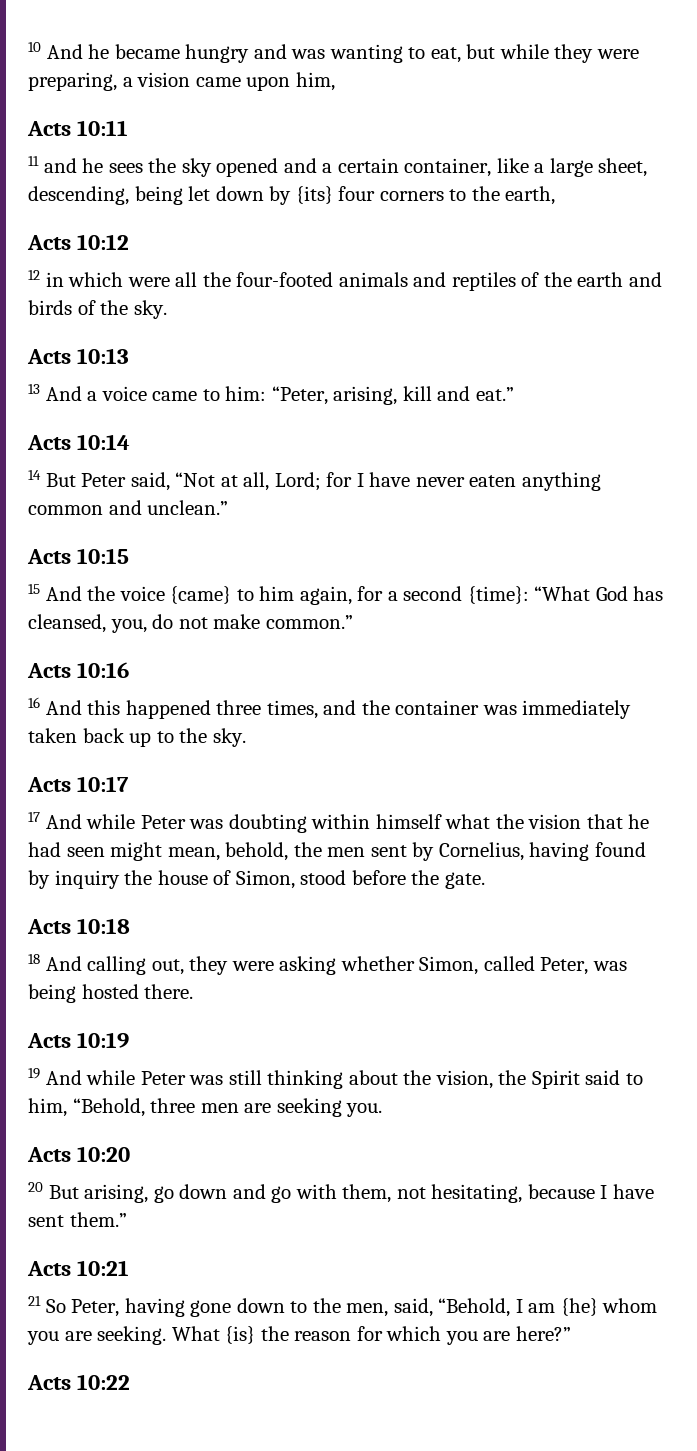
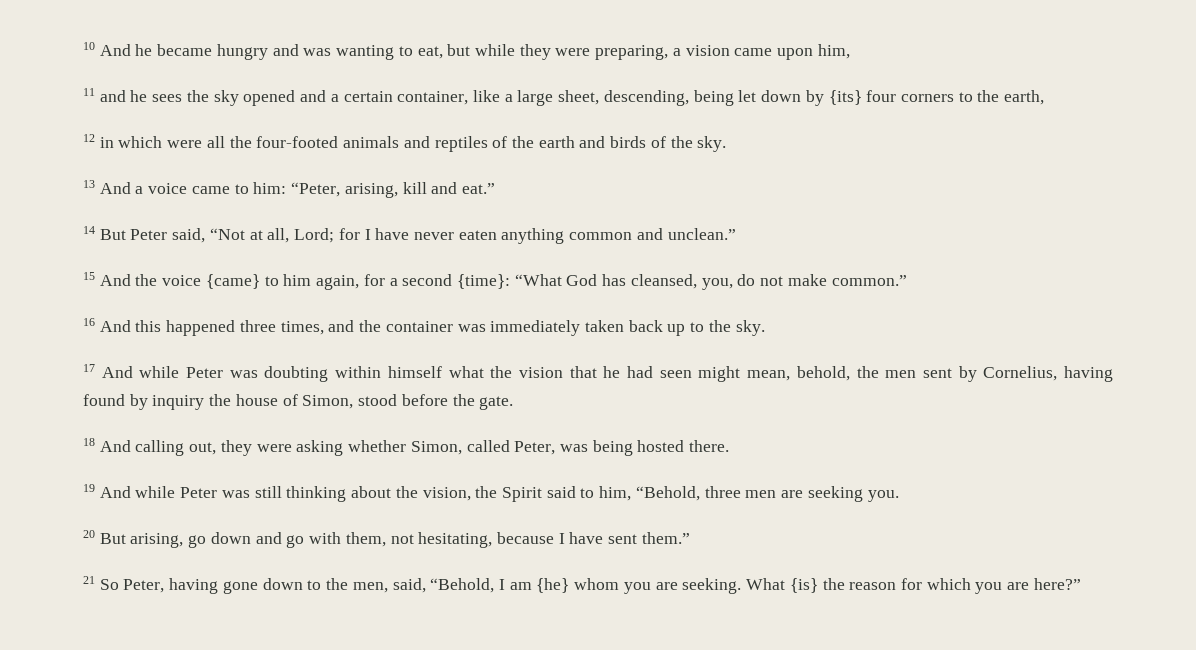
[27,120,129,136] // Acts 10:11 -> (850, 51) none
[27,234,130,250] // Acts 10:12 -> (1045, 97) none
[27,348,130,364] // Acts 10:13 -> (727, 144) none
[27,434,131,450] // Acts 10:14 -> (495, 188) none
[27,548,130,564] // Acts 10:15 -> (736, 234) none
[27,662,130,678] // Acts 10:16 -> (907, 280) none
[27,776,130,792] // Acts 10:17 -> (765, 328) none
[27,918,131,934] // Acts 10:18 -> (514, 403) none
[27,1032,130,1048] // Acts 10:19 -> (730, 446) none
[27,1146,131,1162] // Acts 10:20 -> (899, 496) none
[27,1260,130,1276] // Acts 10:21 -> (690, 538) none
[27,1374,131,1390] // Acts 10:22 -> (1081, 584) none

